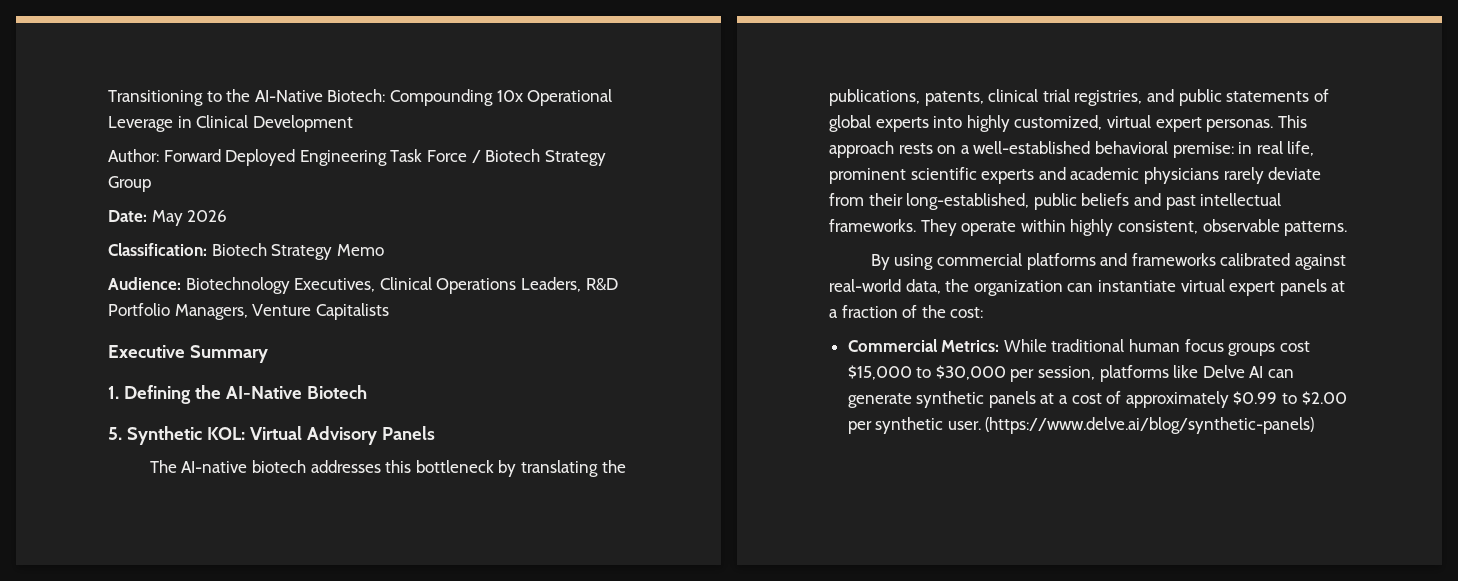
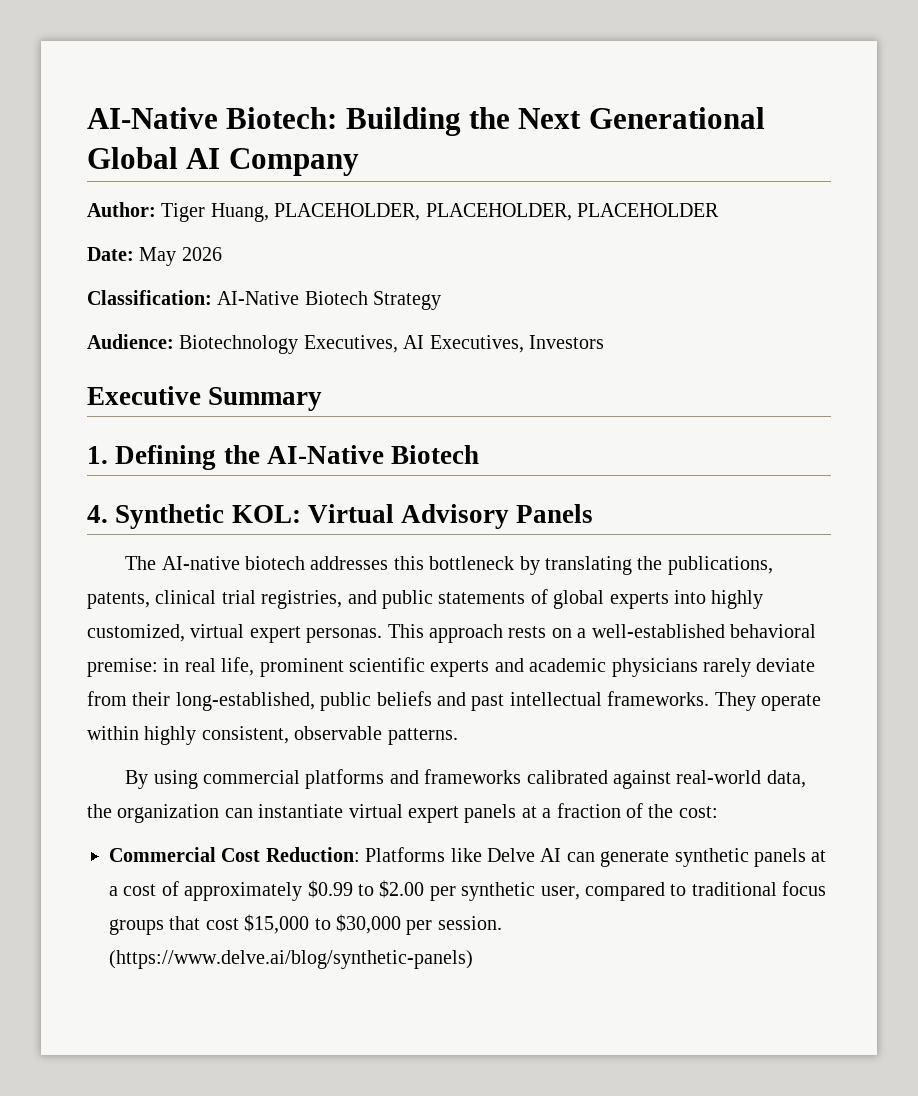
[108,89,613,106] [108,115,353,132] [108,149,606,166] [108,176,151,192] Transitioning to the AI-Native Biotech: Compounding 10x Operational Leverage in Clinical Development // Author: Forward Deployed Engineering Task Force / Biotech Strategy Group -> [87,107,765,136] [87,147,359,176] [87,202,719,222] AI-Native Biotech: Building the Next Generational Global AI Company // Author: Tiger Huang, PLACEHOLDER, PLACEHOLDER, PLACEHOLDER
[211,243,384,260] Biotech Strategy Memo -> [217,291,442,310] AI-Native Biotech Strategy
[379,277,618,294] [108,303,389,320] Clinical Operations Leaders, R&D Portfolio Managers, Venture Capitalists -> [403,335,604,353] AI Executives, Investors
[108,427,122,440] 5. -> [87,505,108,523] 4.
[941,339,1310,356] [847,365,1169,382] Metrics: While traditional human focus groups cost $15,000 to $30,000 per session, platforms -> [221,847,446,862] Cost Reduction: Platforms
[947,421,981,430] user. -> [540,881,827,901] [109,914,502,935] user, compared to traditional focus groups that cost $15,000 to $30,000 per session.

